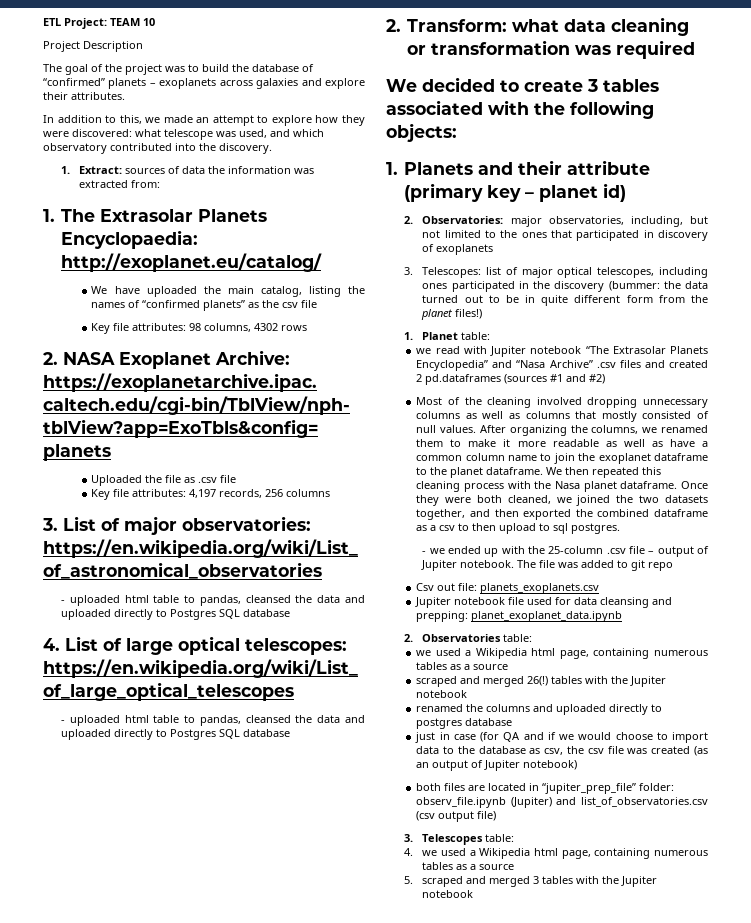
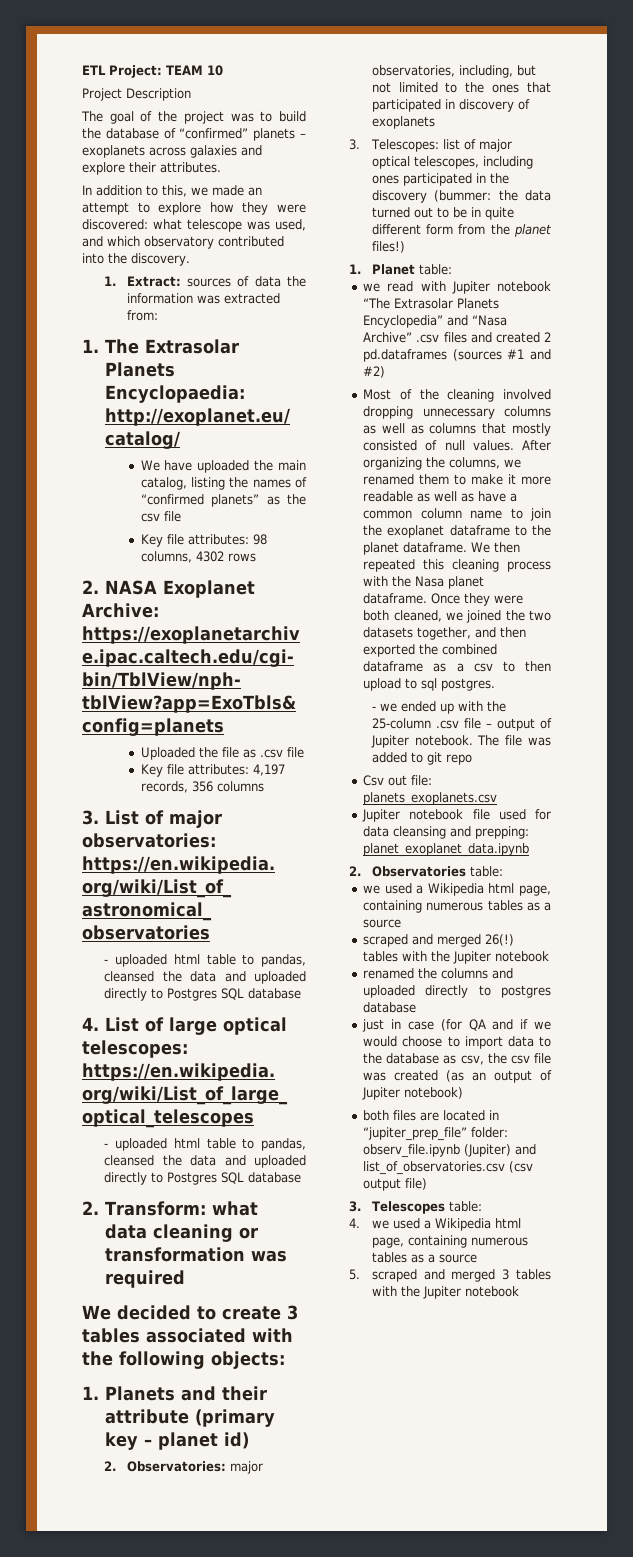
[265,489,284,497] 256 -> [191,781,213,792] 356

